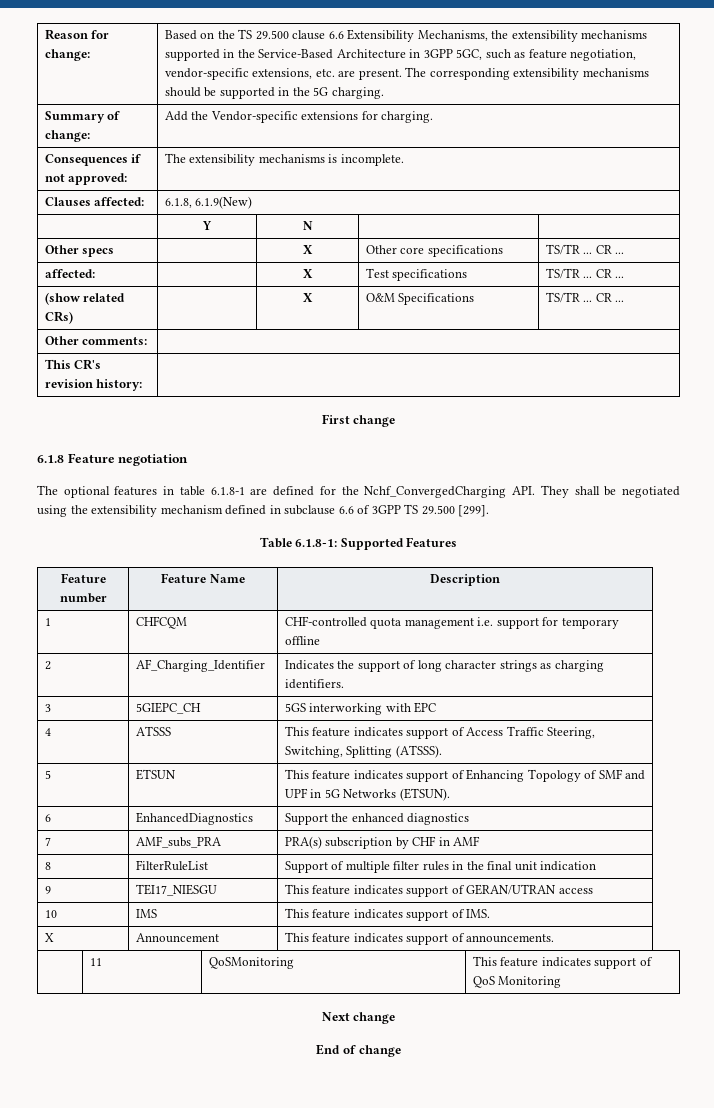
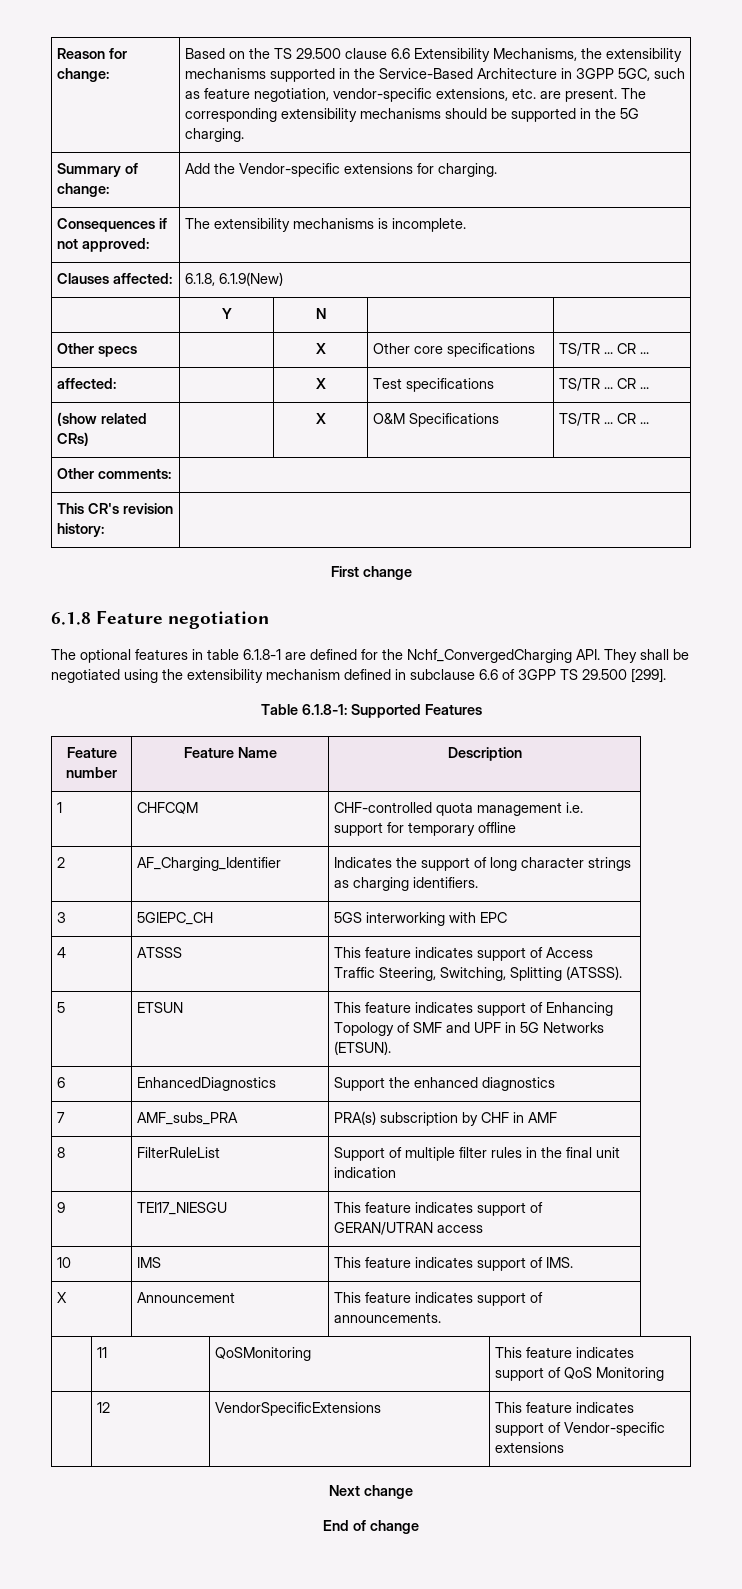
(562, 982) none -> [96,1402,110,1413] [214,1402,381,1416] [494,1402,634,1413] [494,1422,665,1436] [494,1442,564,1453] // | 12 | VendorSpecificExtensions | This feature indicates support of Vendor-specific extensions

